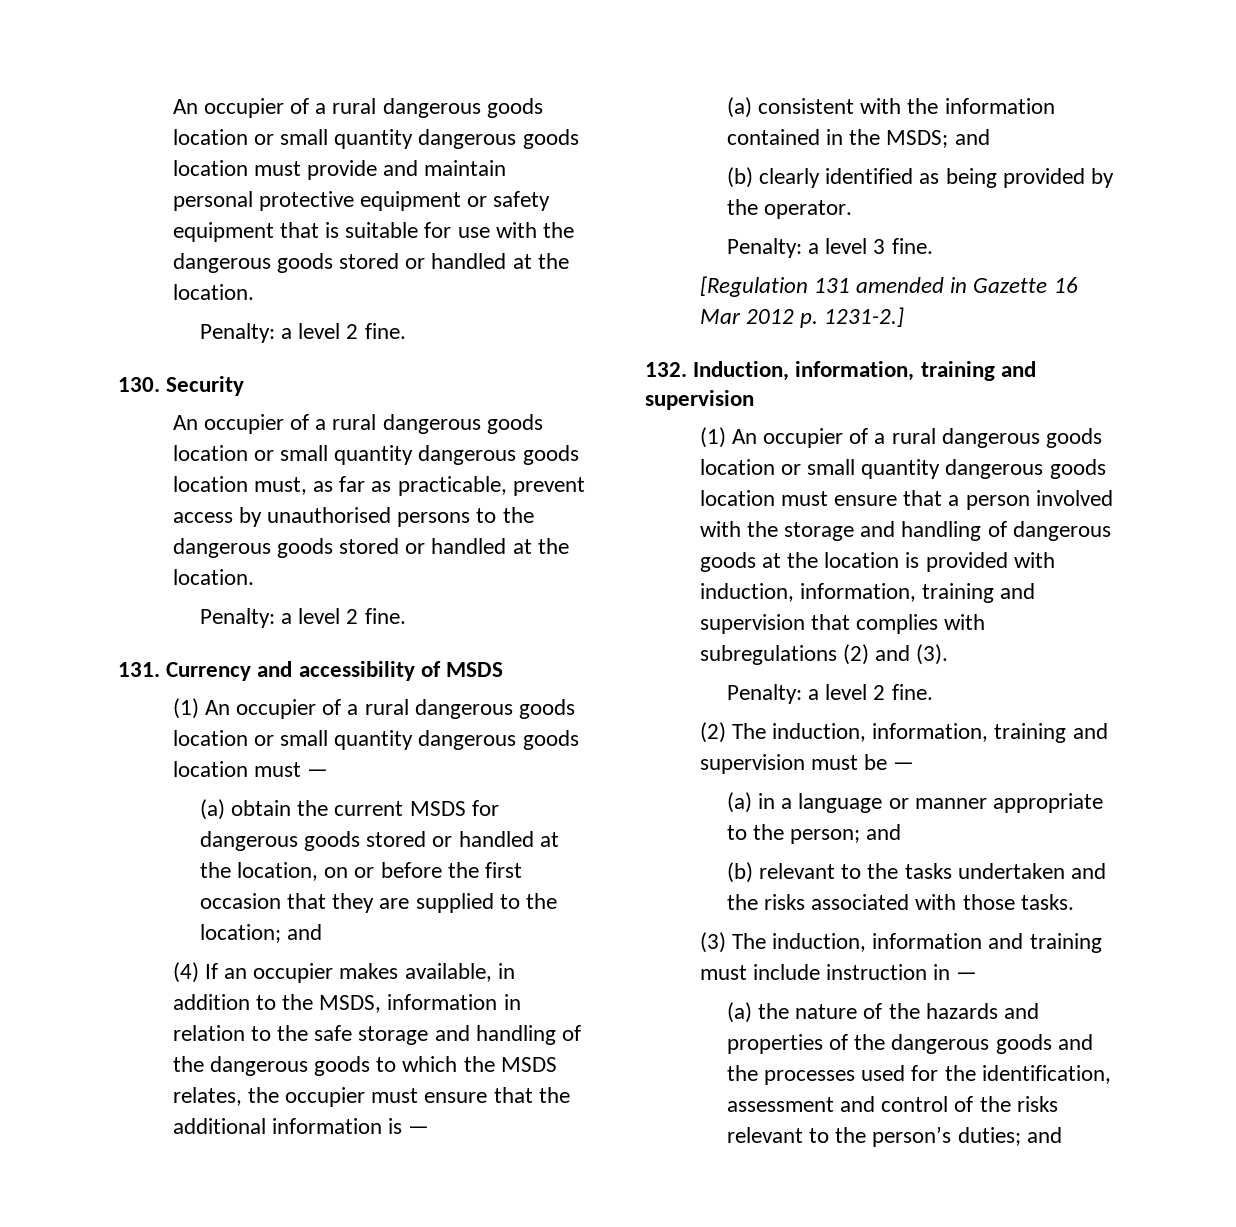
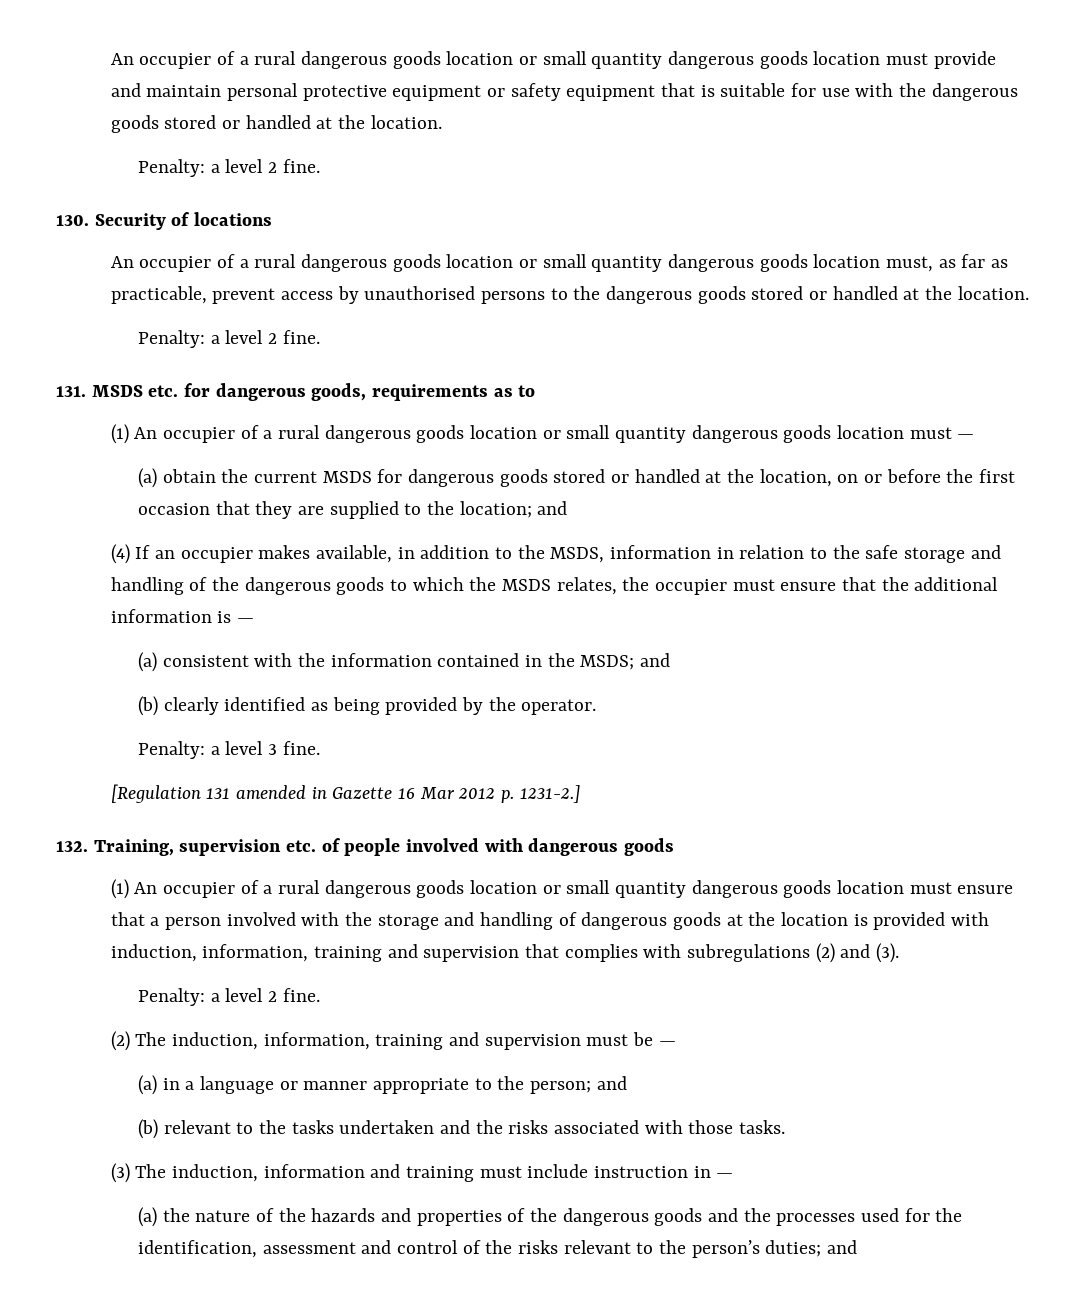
(245, 386) none -> [171,212,273,226] of locations
[166,661,504,681] Currency and accessibility of MSDS -> [91,383,536,401] MSDS etc. for dangerous goods, requirements as to
[693,361,1036,381] [645,390,754,410] Induction, information, training and supervision -> [93,838,675,856] Training, supervision etc. of people involved with dangerous goods

